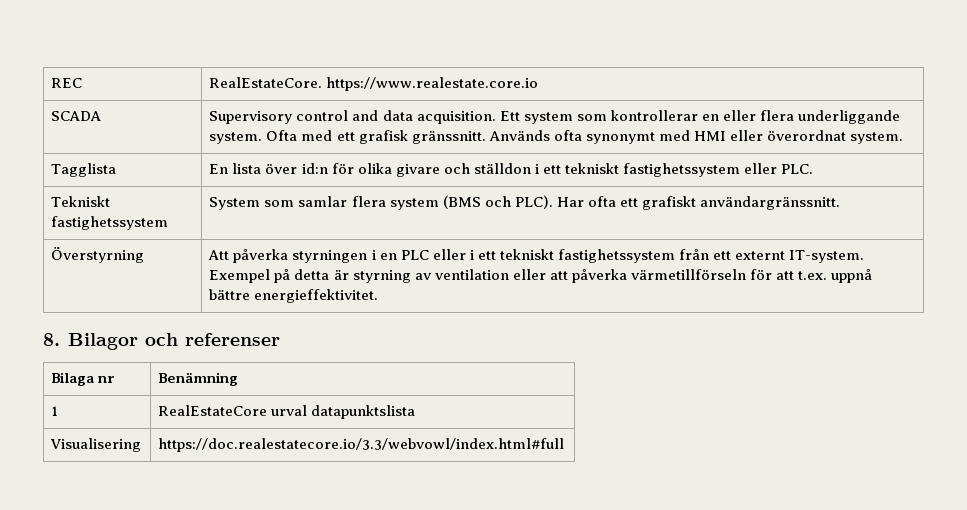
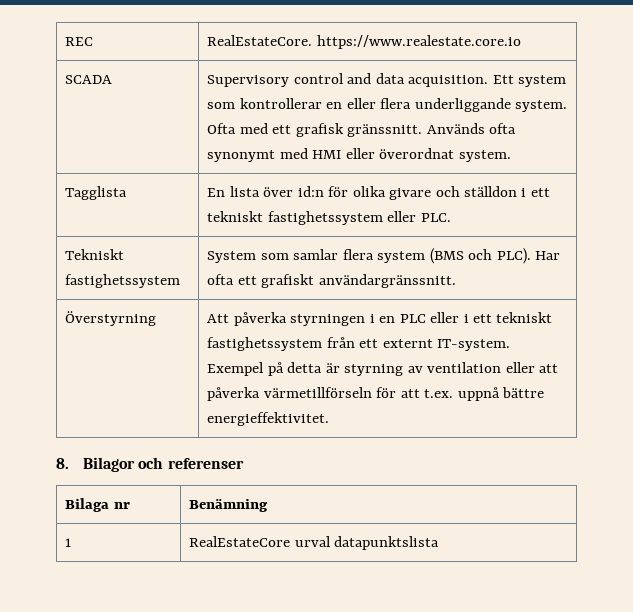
[50,438,142,452] [158,438,565,452] // Visualisering | https://doc.realestatecore.io/3.3/webvowl/index.html#full -> (440, 543) none

